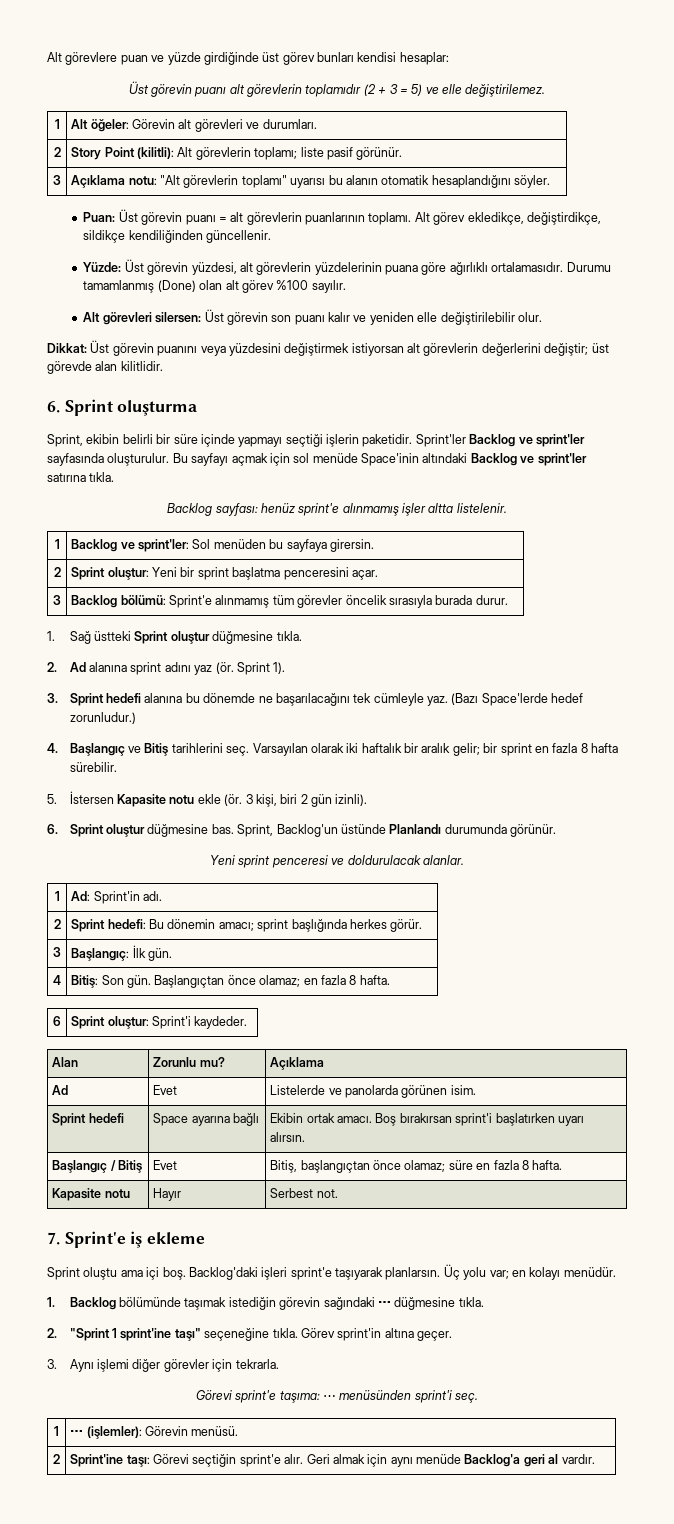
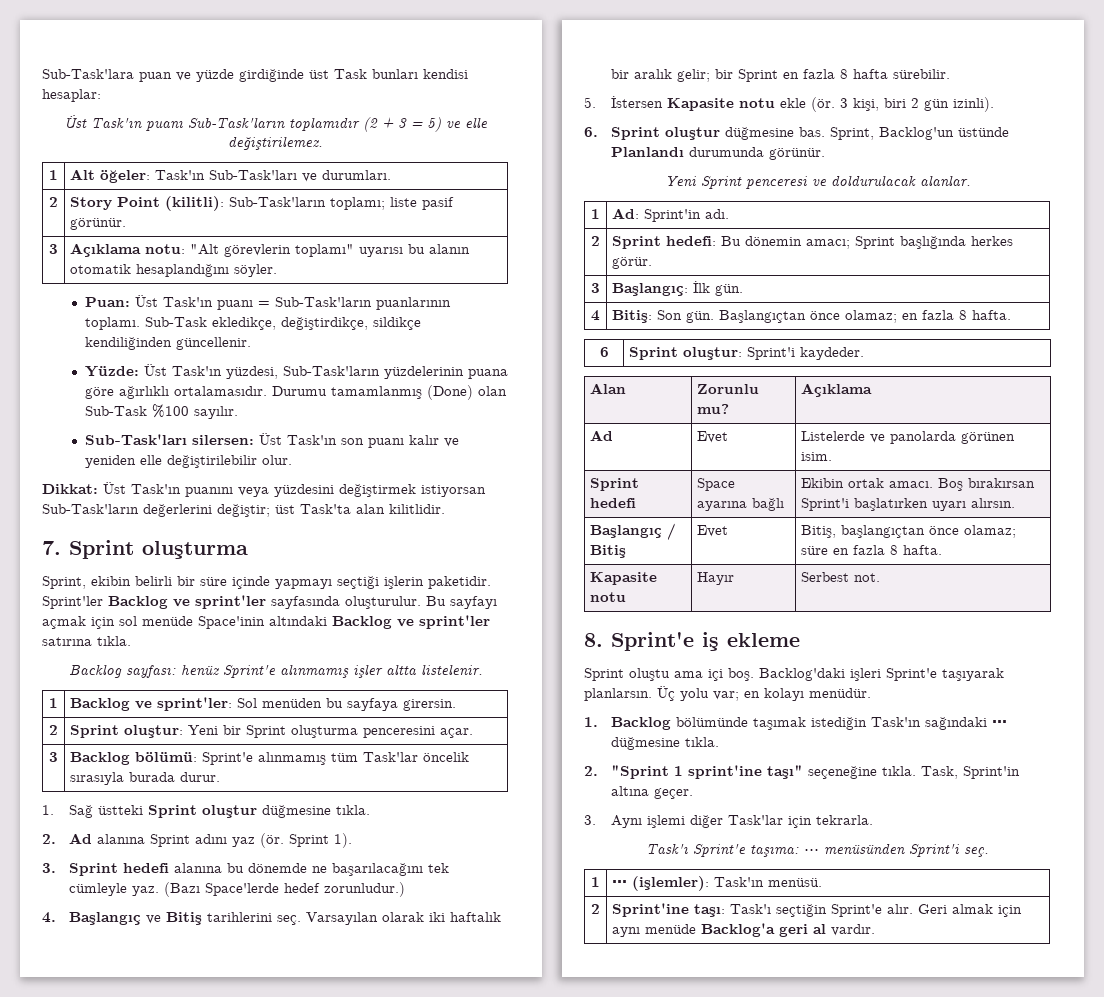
[47,52,118,65] Alt görevlere -> [42,69,134,79] Sub-Task'lara
[282,52,315,65] görev -> [334,69,367,79] Task
[150,84,303,97] görevin puanı alt görevlerin -> [91,117,285,131] Task'ın puanı Sub-Task'ların
[132,119,243,132] Görevin alt görevleri -> [155,170,298,180] Task'ın Sub-Task'ları
[177,147,251,160] Alt görevlerin -> [229,197,327,207] Sub-Task'ların
[141,212,183,225] görevin -> [162,297,213,307] Task'ın
[230,212,466,225] alt görevlerin puanlarının toplamı. Alt görev -> [274,297,451,310] [84,317,207,330] Sub-Task'ların puanlarının toplamı. Sub-Task
[147,262,312,275] görevin yüzdesi, alt görevlerin -> [171,366,380,379] Task'ın yüzdesi, Sub-Task'ların
[225,280,274,293] alt görev -> [84,406,147,416] Sub-Task
[83,312,152,325] Alt görevleri -> [84,434,187,445] Sub-Task'ları
[226,312,268,325] görevin -> [286,435,337,445] Task'ın
[112,343,154,356] görevin -> [131,484,181,494] Task'ın
[407,343,479,356] alt görevlerin -> [42,504,139,514] Sub-Task'ların
[47,361,92,374] görevde -> [300,504,351,514] Task'ta
[47,401,60,413] 6. -> [42,541,61,555] 7.
[298,503,340,516] sprint'e -> [222,665,276,678] Sprint'e
[197,567,281,580] sprint başlatma -> [246,725,359,738] Sprint oluşturma
[297,595,343,608] görevler -> [363,752,419,762] Task'lar
[130,662,162,675] sprint -> [149,834,190,847] Sprint
[500,743,532,756] sprint -> [737,69,778,82] Sprint
[238,855,271,868] sprint -> [700,176,742,189] Sprint
[257,919,289,932] sprint -> [855,236,896,249] Sprint
[455,1113,493,1126] sprint'i -> [801,498,850,511] Sprint'i
[47,1232,60,1245] 7. -> [584,633,603,647] 8.
[290,1267,332,1280] sprint'e -> [886,668,937,681] Sprint'e
[279,1297,321,1310] görevin -> [870,717,921,727] Task'ın
[300,1328,382,1341] Görev sprint'in -> [920,766,1020,779] Task, Sprint'in
[163,1359,209,1372] görevler -> [727,815,783,825] Task'lar
[195,1390,277,1403] Görevi sprint'e -> [646,843,746,857] Task'ı Sprint'e
[414,1390,452,1403] sprint'i -> [909,844,959,857] Sprint'i
[145,1426,189,1436] Görevin -> [714,877,765,887] Task'ın
[153,1454,281,1467] Görevi seçtiğin sprint'e -> [730,904,883,917] Task'ı seçtiğin Sprint'e

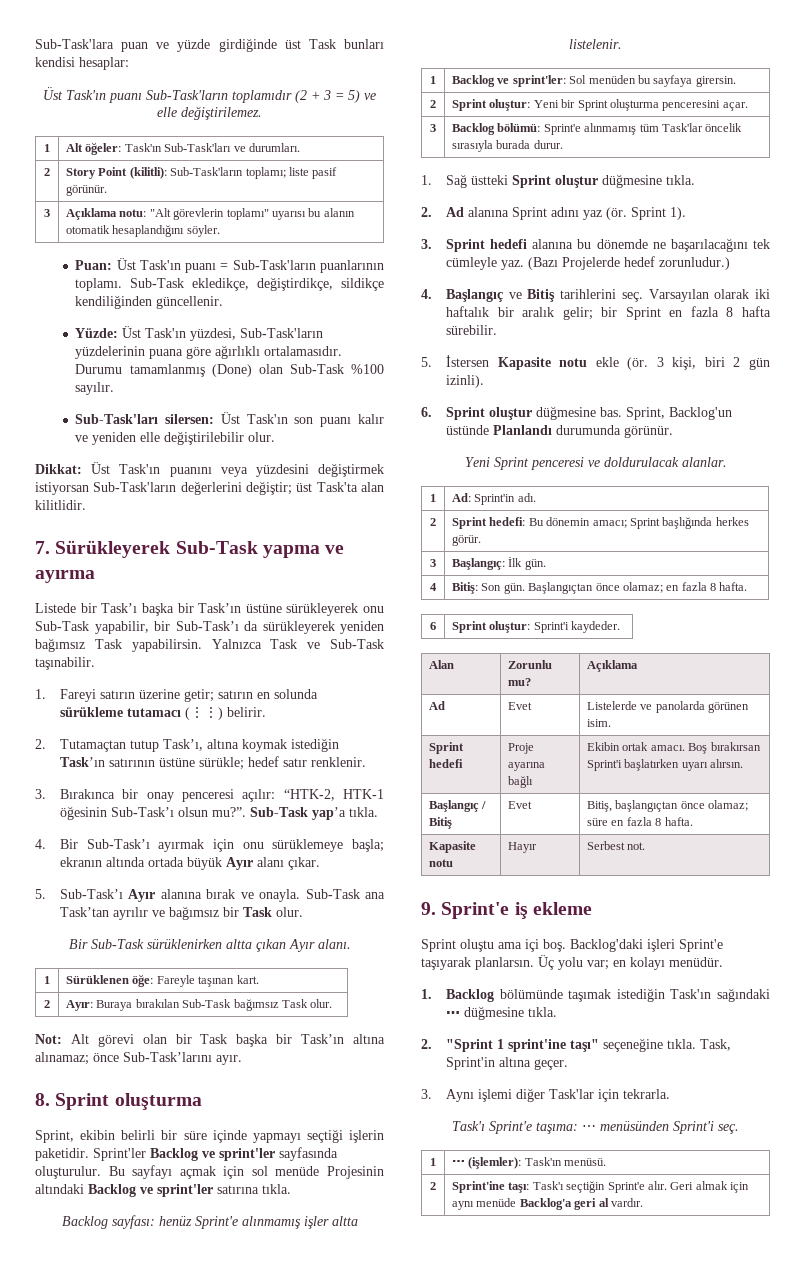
(61, 548) none -> [55,540,345,558] [35,570,95,583] [35,603,384,616] [35,621,384,634] [35,638,384,652] [35,657,95,670] [35,689,319,702] [60,707,267,720] [35,738,340,752] [60,756,367,770] [35,789,384,802] [60,806,379,820] [35,839,384,852] [60,857,321,870] [35,889,385,902] [60,906,304,920] [68,939,351,952] [44,976,50,984] [66,974,259,987] [44,1000,50,1008] [66,999,333,1011] [35,1034,385,1047] [35,1052,242,1065] [35,1093,50,1106] Sürükleyerek Sub-Task yapma ve ayırma // Listede bir Task’ı başka bir Task’ın üstüne sürükleyerek onu Sub-Task yapabilir, bir Sub-Task’ı da sürükleyerek yeniden bağımsız Task yapabilirsin. Yalnızca Task ve Sub-Task taşınabilir. // 1. Fareyi satırın üzerine getir; satırın en solunda sürükleme tutamacı (⋮⋮) belirir. // 2. Tutamaçtan tutup Task’ı, altına koymak istediğin Task’ın satırının üstüne sürükle; hedef satır renklenir. // 3. Bırakınca bir onay penceresi açılır: “HTK-2, HTK-1 öğesinin Sub-Task’ı olsun mu?”. Sub-Task yap’a tıkla. // 4. Bir Sub-Task’ı ayırmak için onu sürüklemeye başla; ekranın altında ortada büyük Ayır alanı çıkar. // 5. Sub-Task’ı Ayır alanına bırak ve onayla. Sub-Task ana Task’tan ayrılır ve bağımsız bir Task olur. // Bir Sub-Task sürüklenirken altta çıkan Ayır alanı. // 1 | Sürüklenen öğe: Fareyle taşınan kart. // 2 | Ayır: Buraya bırakılan Sub-Task bağımsız Task olur. // Not: Alt görevi olan bir Task başka bir Task’ın altına alınamaz; önce Sub-Task’larını ayır. // 8.
[198,616,265,629] Space'inin -> [327,1166,384,1179] Projesinin
[204,883,279,896] Space'lerde -> [562,257,621,270] Projelerde
[697,478,736,491] Space -> [508,743,535,754] Proje
[584,633,603,647] 8. -> [421,902,436,915] 9.

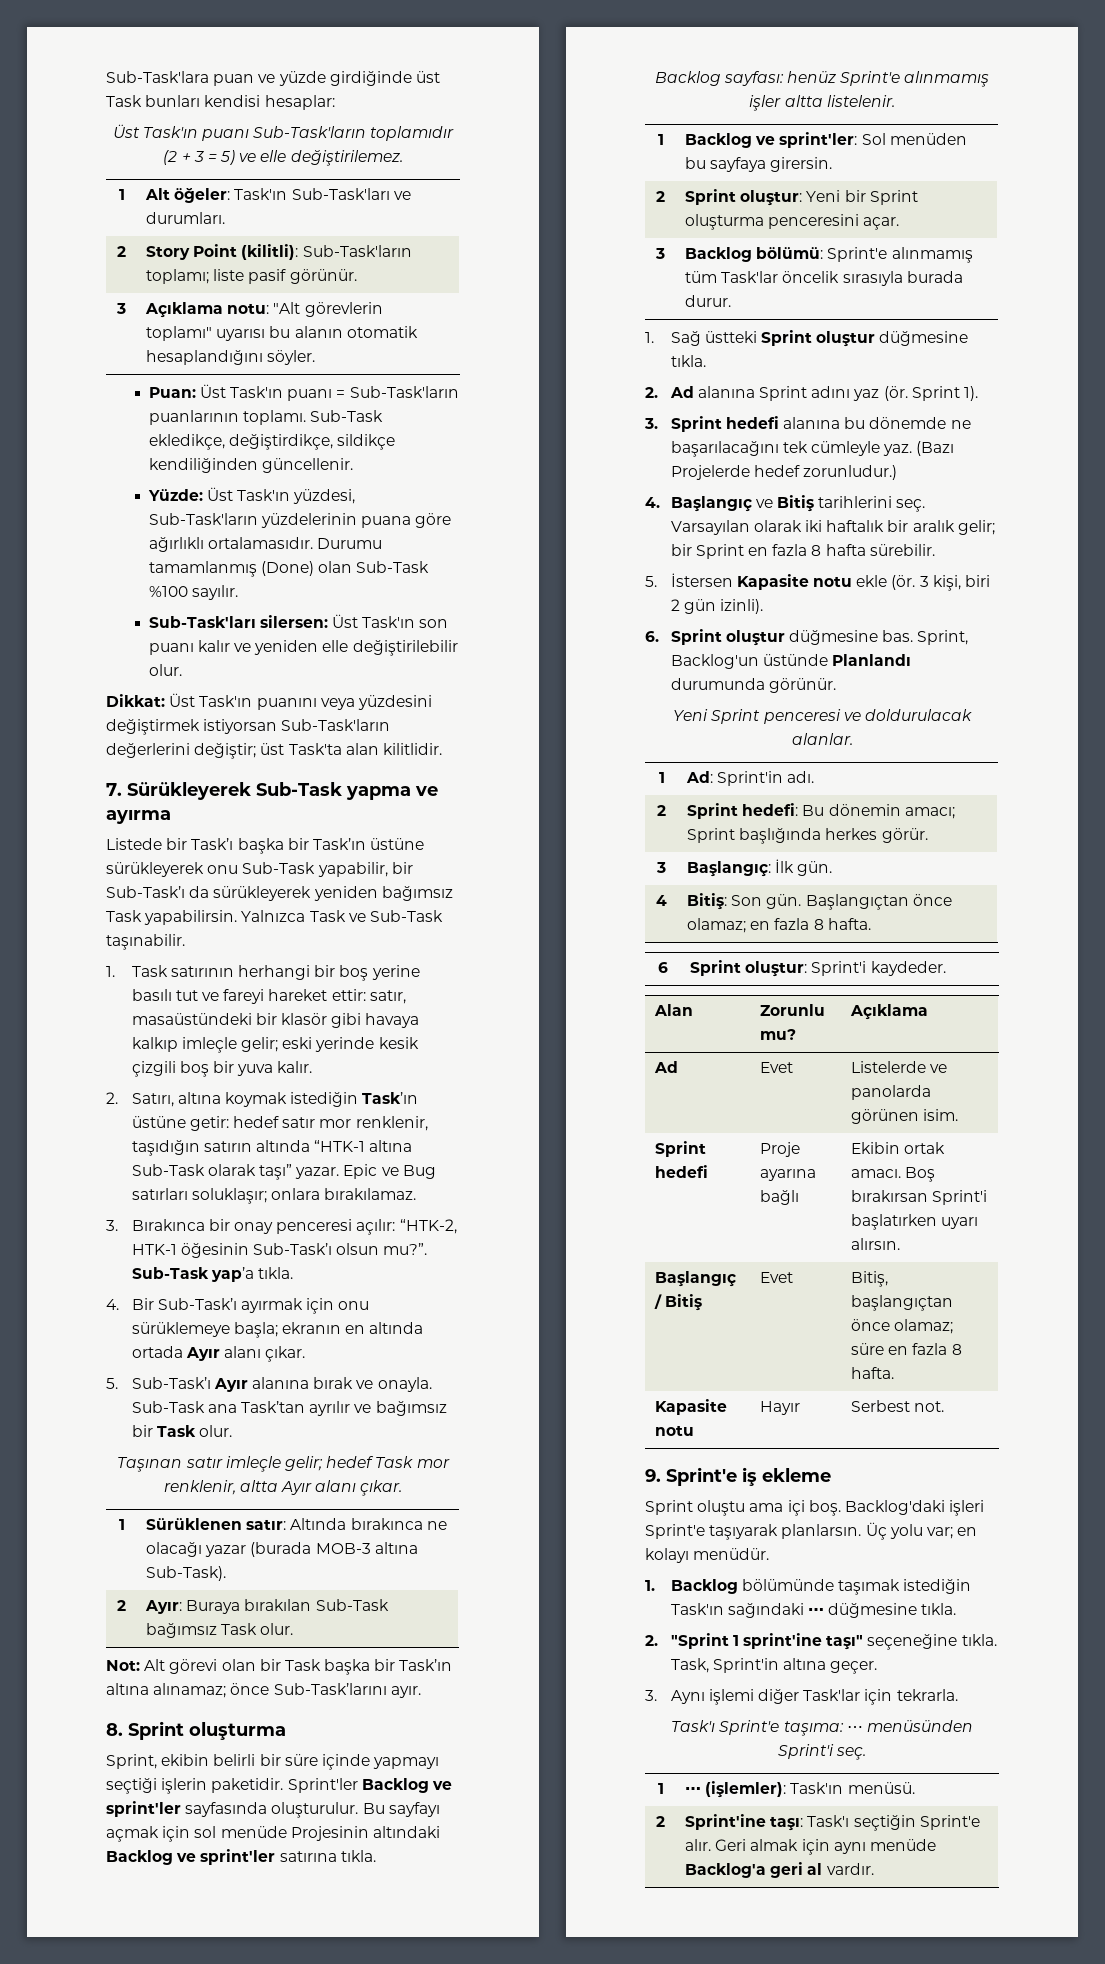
[60,689,319,702] [60,707,267,720] [35,738,340,752] [60,756,367,770] Fareyi satırın üzerine getir; satırın en solunda sürükleme tutamacı (⋮⋮) belirir. // 2. Tutamaçtan tutup Task’ı, altına koymak istediğin Task’ın satırının üstüne sürükle; hedef satır renklenir. -> [131,965,420,981] [131,989,406,1004] [131,1013,420,1028] [131,1037,419,1053] [131,1061,313,1077] [106,1092,419,1107] [131,1116,428,1131] [131,1140,413,1156] [131,1164,436,1180] [131,1188,417,1204] Task satırının herhangi bir boş yerine basılı tut ve fareyi hareket ettir: satır, masaüstündeki bir klasör gibi havaya kalkıp imleçle gelir; eski yerinde kesik çizgili boş bir yuva kalır. // 2. Satırı, altına koymak istediğin Task’ın üstüne getir: hedef satır mor renklenir, taşıdığın satırın altında “HTK-1 altına Sub-Task olarak taşı” yazar. Epic ve Bug satırları soluklaşır; onlara bırakılamaz.
(103, 862) none -> [345,1325,366,1334] en
[187,857,223,870] büyük -> (183, 1352) none
[68,939,351,952] [44,976,50,984] [66,974,259,987] Bir Sub-Task sürüklenirken altta çıkan Ayır alanı. // 1 | Sürüklenen öğe: Fareyle taşınan kart. -> [117,1456,450,1472] [163,1480,403,1496] [118,1519,125,1530] [146,1518,447,1530] [146,1542,418,1557] [146,1566,227,1581] Taşınan satır imleçle gelir; hedef Task mor renklenir, altta Ayır alanı çıkar. // 1 | Sürüklenen satır: Altında bırakınca ne olacağı yazar (burada MOB-3 altına Sub-Task).

